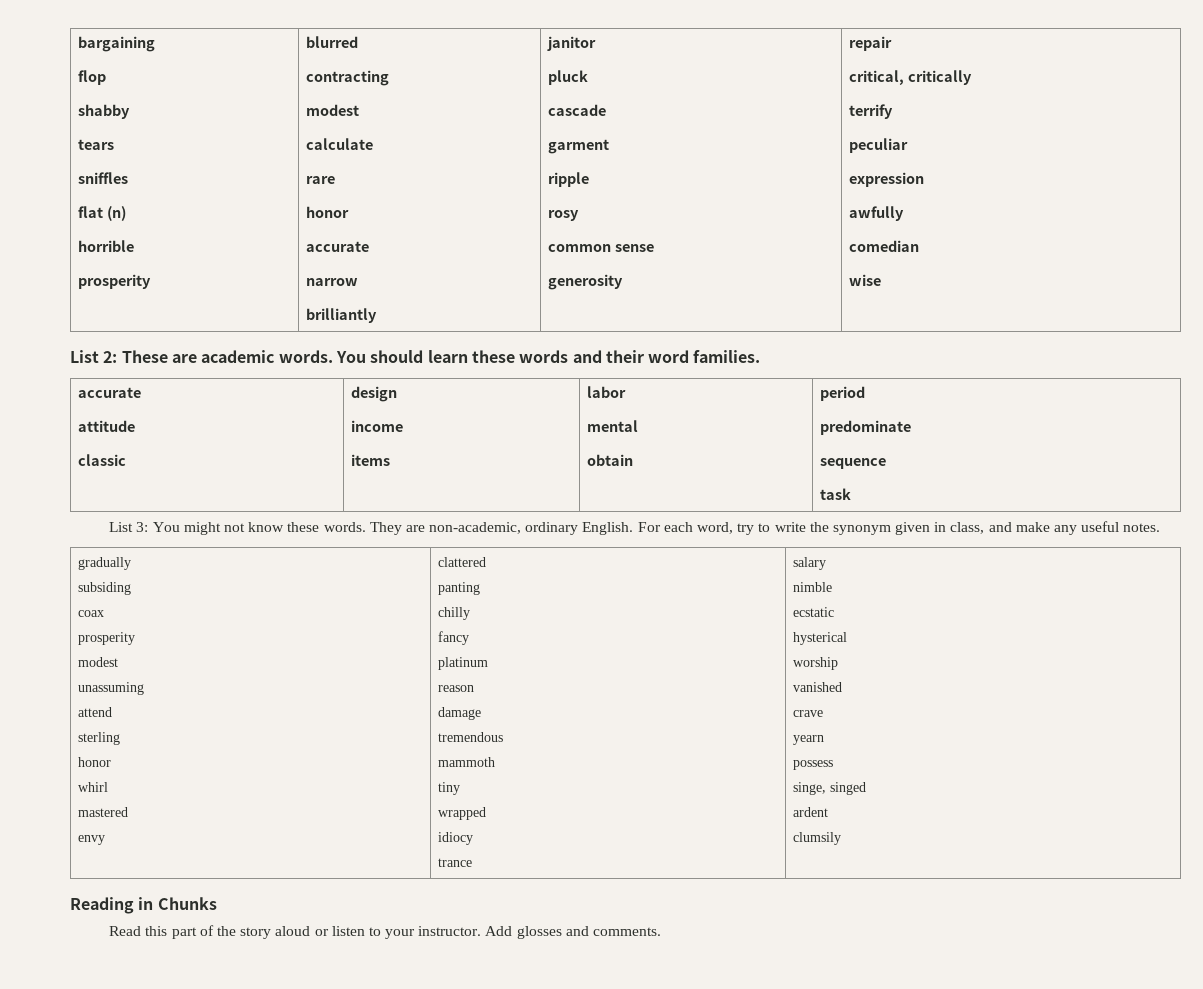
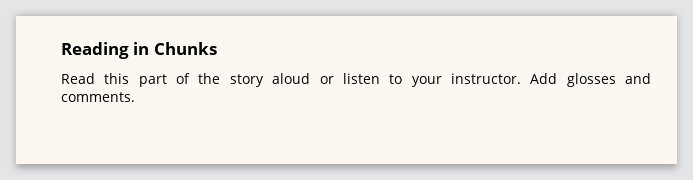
[78,36,156,52] [78,70,107,85] [78,104,131,119] [78,139,115,150] [78,172,129,184] [78,206,127,221] [78,240,135,252] [78,274,152,289] [306,36,359,48] [306,70,390,86] [306,104,360,116] [306,138,374,150] [306,176,336,184] [306,206,350,218] [306,241,370,252] [306,278,359,286] [306,308,378,323] [547,36,597,51] [548,70,589,85] [548,104,607,116] [548,139,610,154] [548,172,590,187] [548,210,580,221] [548,244,655,252] [548,274,624,290] [849,36,893,51] [849,70,973,85] [849,104,894,119] [849,138,909,153] [849,172,925,187] [849,206,905,221] [849,240,920,252] [849,274,882,286] [70,350,761,363] [78,387,142,398] [78,420,136,432] [78,454,127,466] [351,386,398,402] [351,420,404,432] [351,454,391,466] [587,386,627,398] [587,420,639,432] [587,454,634,466] [820,386,866,401] [820,420,912,435] [820,458,887,469] [820,488,852,500] [109,521,1161,535] [78,557,132,570] [78,582,132,595] [78,610,105,617] [78,632,136,645] [78,657,119,667] [78,682,145,695] [78,707,113,717] [78,732,121,745] [78,757,112,767] [78,782,109,792] [78,807,129,817] [78,835,106,845] [438,557,487,567] [438,582,481,595] [438,607,471,620] [438,631,470,645] [438,657,489,670] [438,685,475,692] [438,707,482,720] [438,732,504,742] [438,757,496,767] [438,782,461,795] [438,807,487,820] [438,832,474,845] [438,858,473,867] [793,557,827,570] [793,582,833,592] [793,607,835,617] [793,632,848,645] [793,657,839,670] [793,682,843,692] [793,710,824,717] [793,735,825,745] [793,760,834,770] [793,782,867,795] [793,807,829,817] [793,832,842,845] bargaining // flop // shabby // tears // sniffles // flat (n) // horrible // prosperity | blurred // contracting // modest // calculate // rare // honor // accurate // narrow // brilliantly | janitor // pluck // cascade // garment // ripple // rosy // common sense // generosity | repair // critical, critically // terrify // peculiar // expression // awfully // comedian // wise // List 2: These are academic words. You should learn these words and their word families. // accurate // attitude // classic | design // income // items | labor // mental // obtain | period // predominate // sequence // task // List 3: You might not know these words. They are non-academic, ordinary English. For each word, try to write the synonym given in class, and make any useful notes. // gradually // subsiding // coax // prosperity // modest // unassuming // attend // sterling // honor // whirl // mastered // envy | clattered // panting // chilly // fancy // platinum // reason // damage // tremendous // mammoth // tiny // wrapped // idiocy // trance | salary // nimble // ecstatic // hysterical // worship // vanished // crave // yearn // possess // singe, singed // ardent // clumsily // -> (61, 50) none

